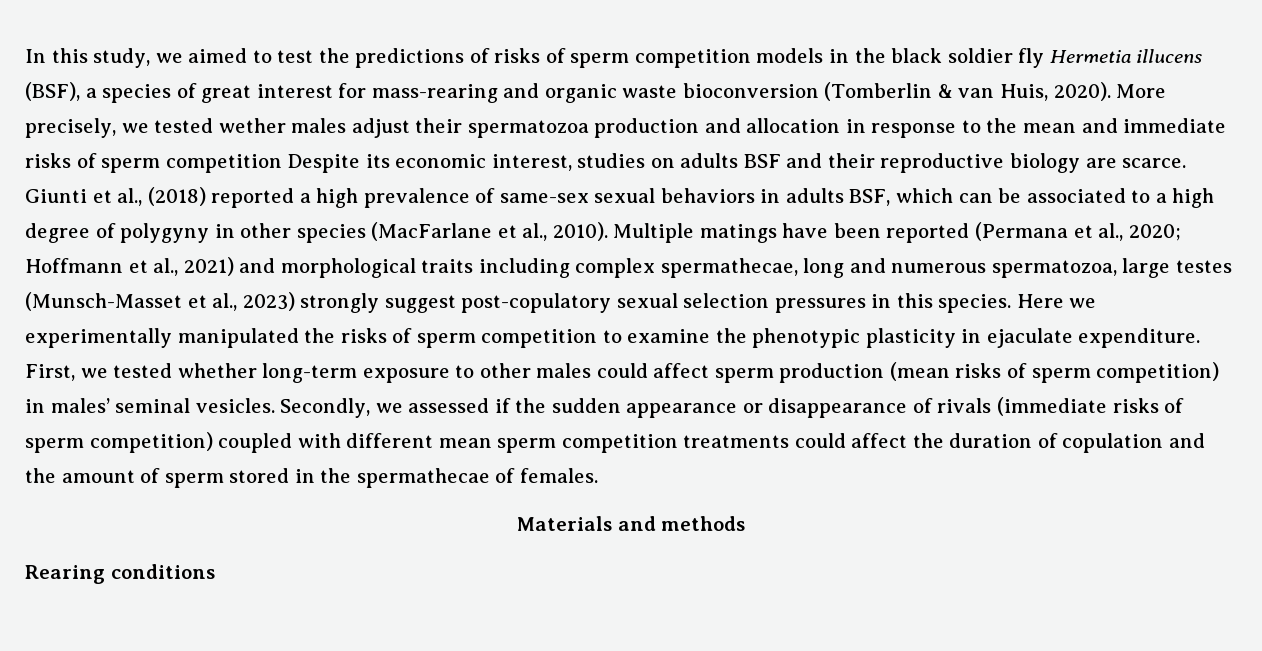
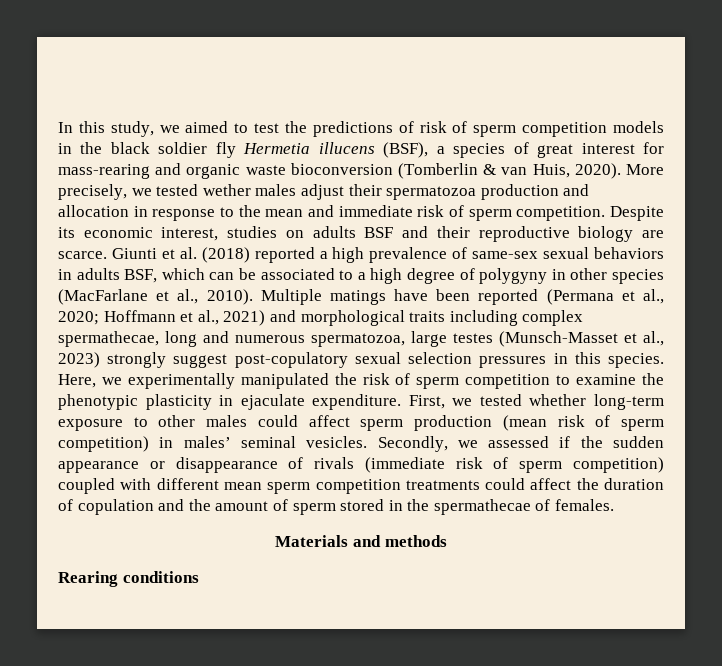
[494,48,541,63] risks -> [419,121,447,133] risk
[25,153,282,173] risks of sperm competition -> [417,205,606,221] risk of sperm competition.
[117,188,143,206] al., -> [179,247,197,259] al.
[1016,294,1064,308] Here -> [58,374,96,388] Here,
[340,328,387,343] risks -> [362,373,390,385] risk
[955,363,1002,378] risks -> [557,415,585,427] risk
[1112,398,1159,413] risks -> [455,457,483,469] risk

